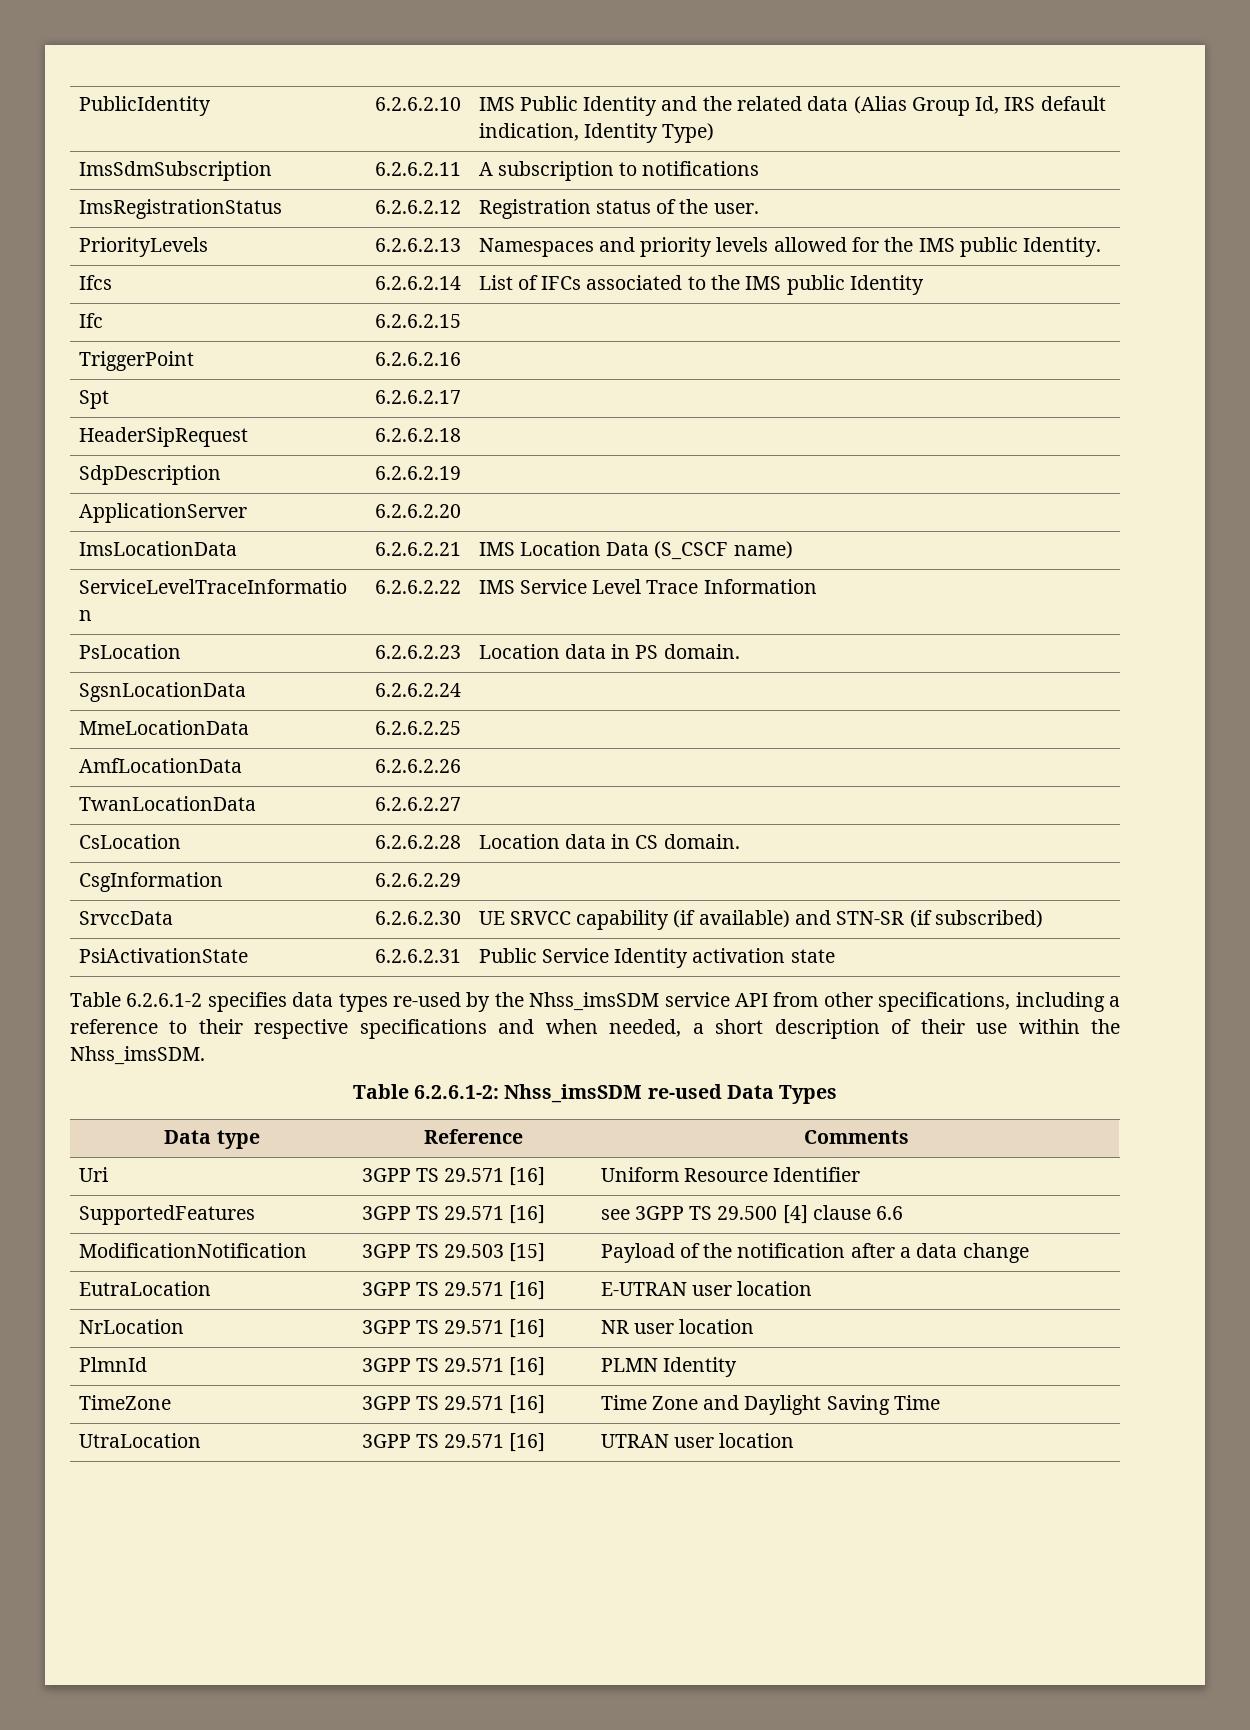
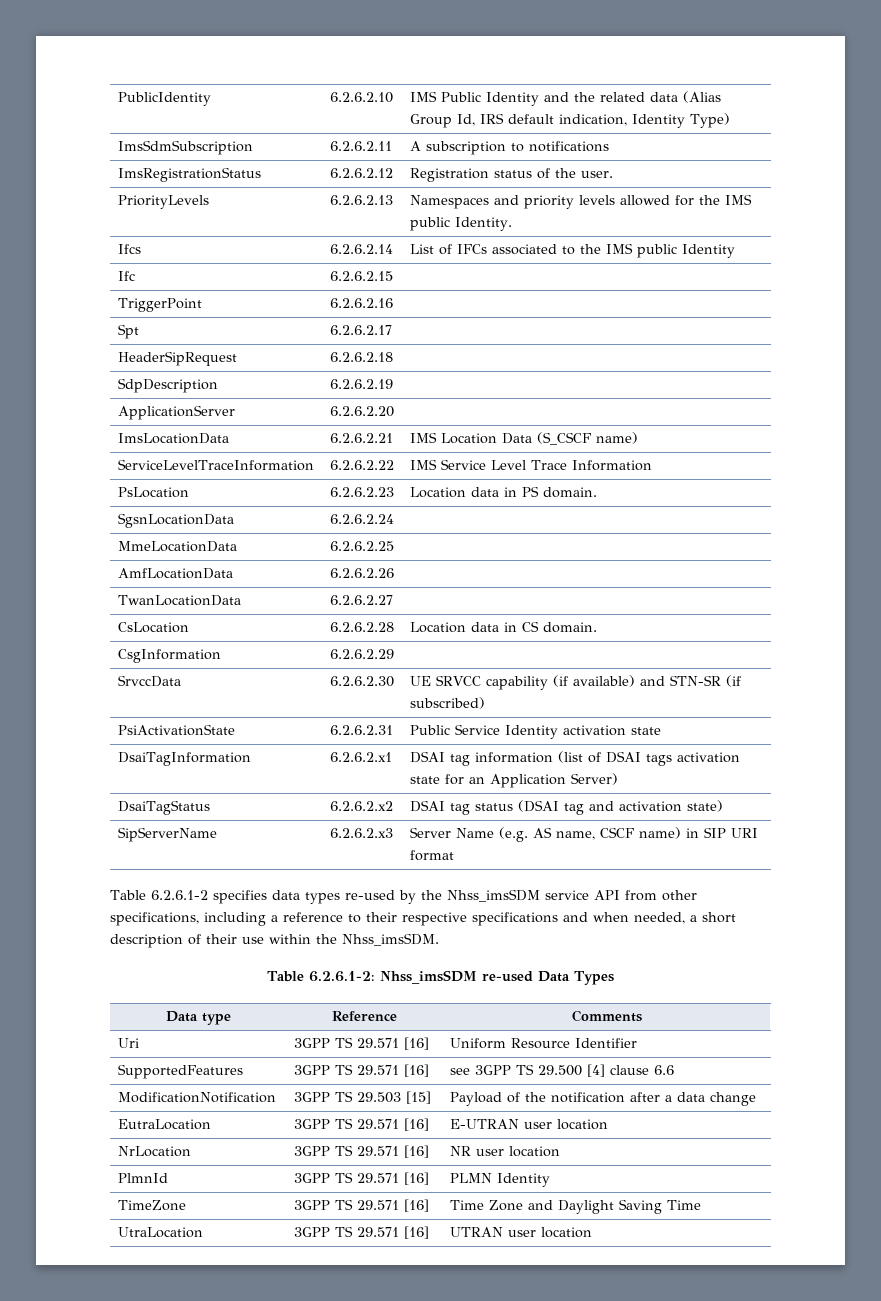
(835, 956) none -> [117,752,251,766] [329,752,392,762] [409,751,740,766] [409,773,618,788] [117,800,210,815] [329,801,393,811] [409,800,723,815] [117,827,217,842] [329,828,393,838] [409,827,758,842] [409,850,454,861] // DsaiTagInformation | 6.2.6.2.x1 | DSAI tag information (list of DSAI tags activation state for an Application Server) // DsaiTagStatus | 6.2.6.2.x2 | DSAI tag status (DSAI tag and activation state) // SipServerName | 6.2.6.2.x3 | Server Name (e.g. AS name, CSCF name) in SIP URI format

